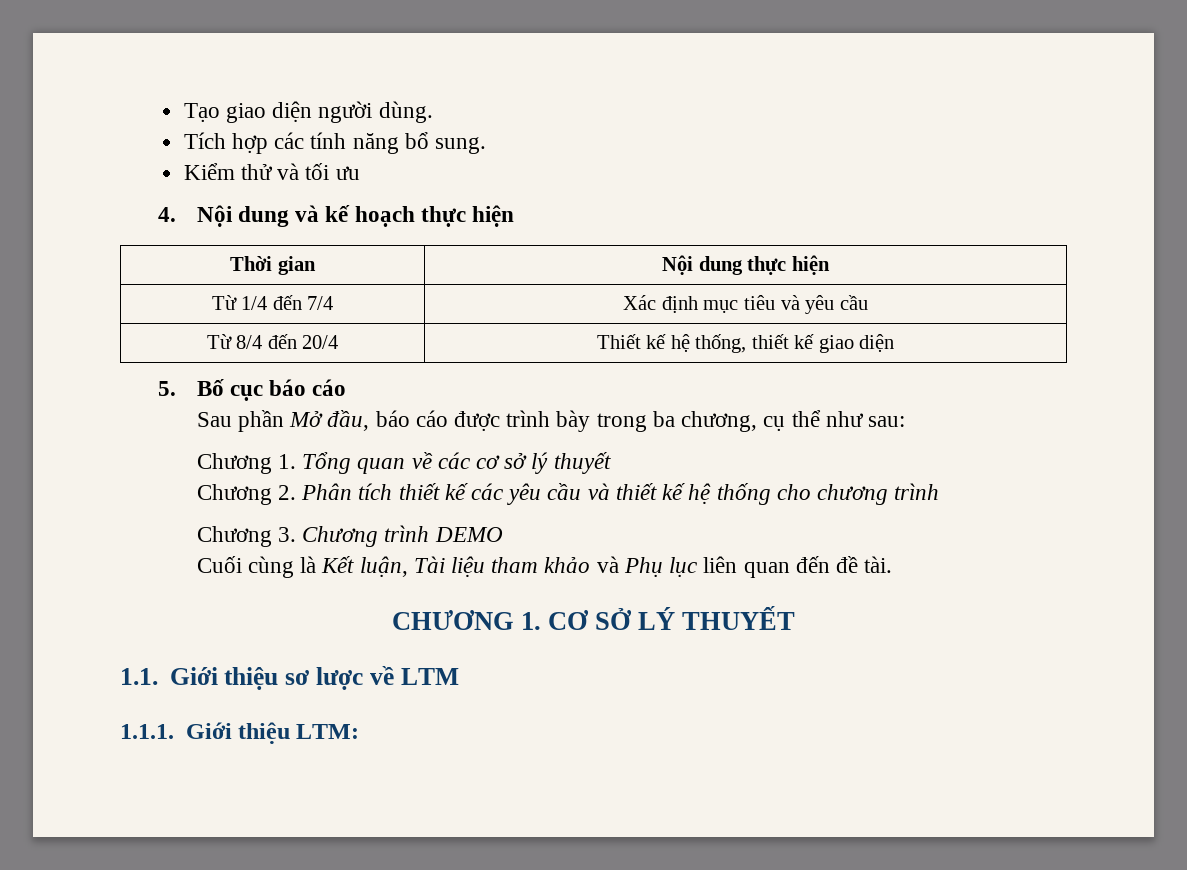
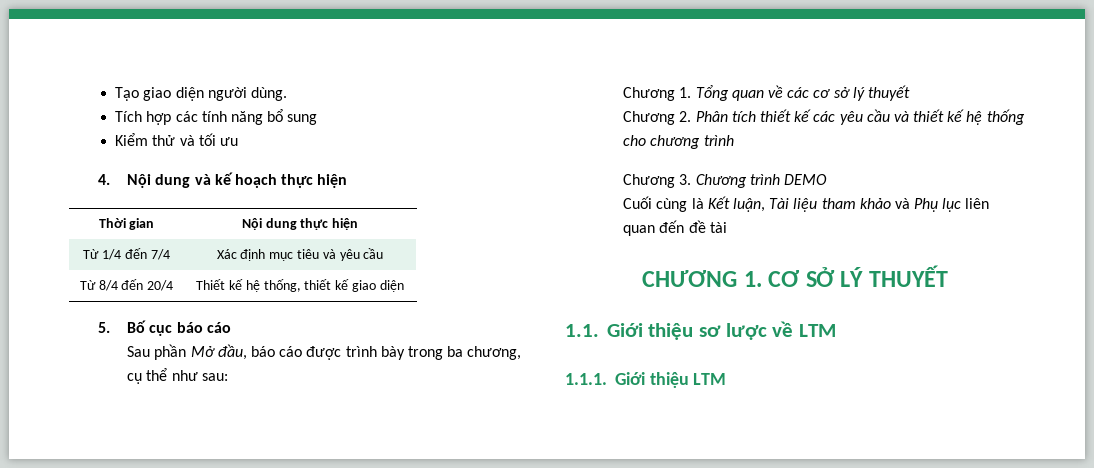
[434,137,486,154] sung. -> [287,114,318,125] sung
[864,556,893,573] tài. -> [709,222,727,233] tài
[296,724,360,739] LTM: -> [693,373,727,385] LTM

